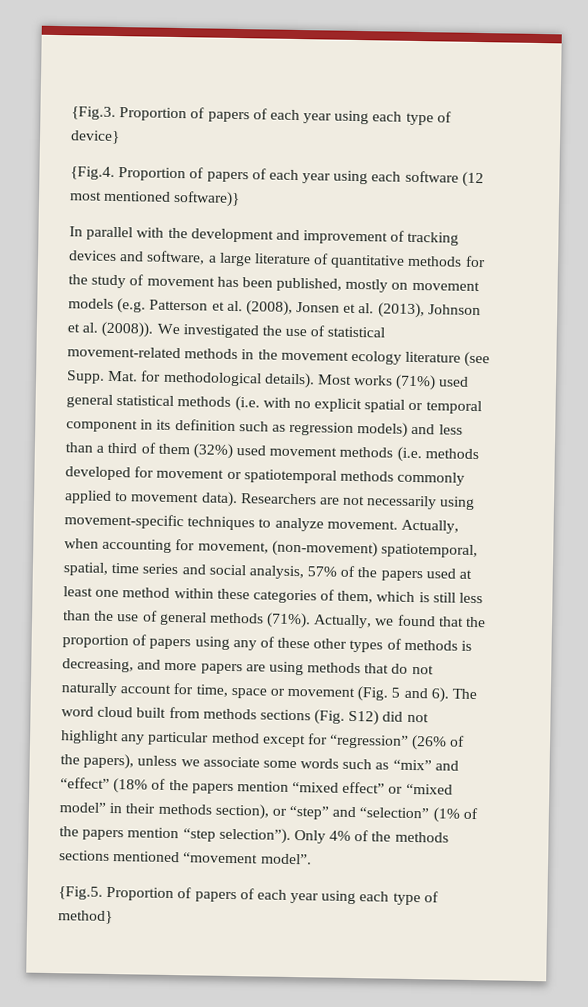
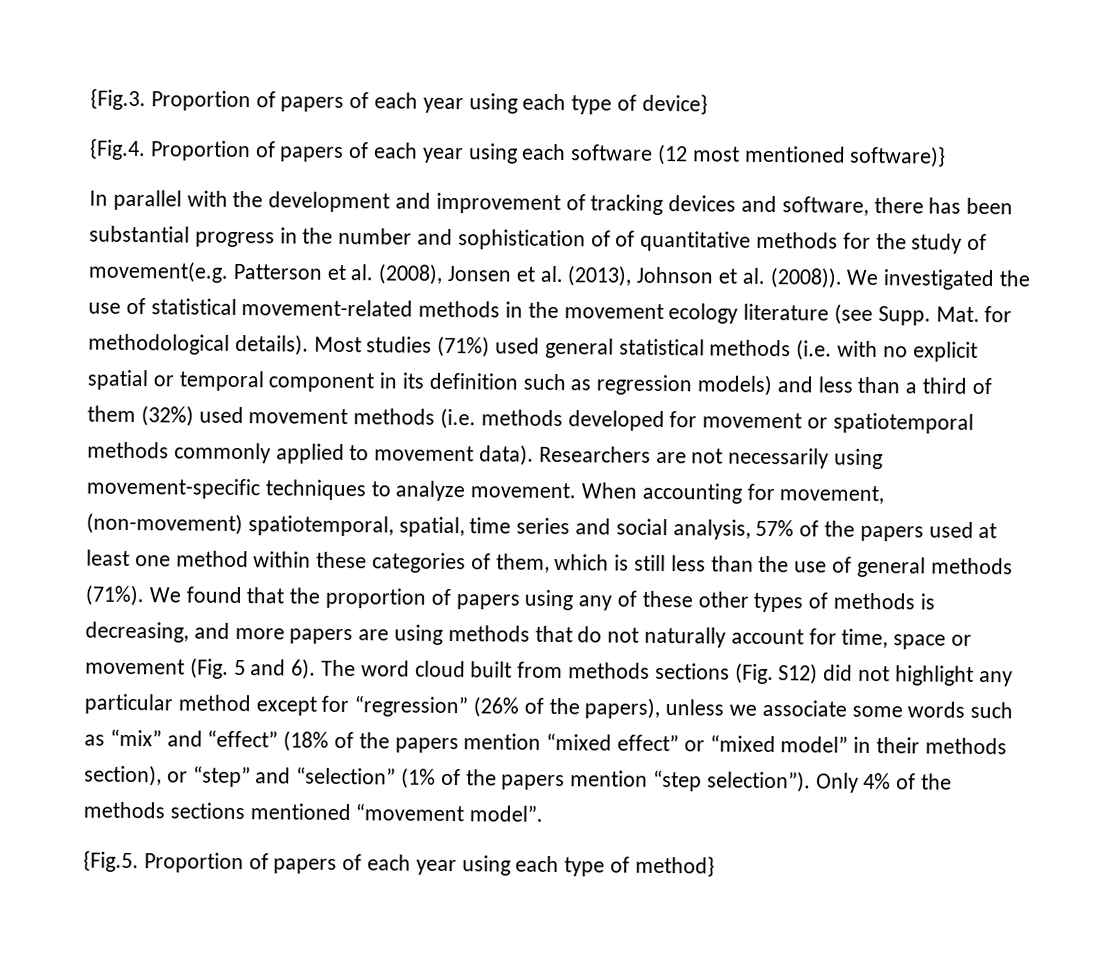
[207,252,311,267] a large literature -> [873,196,1014,215] [89,225,611,251] there has been substantial progress in the number and sophistication of
[146,276,480,293] [68,298,147,314] movement has been published, mostly on movement models (e.g. -> [88,260,229,283] movement(e.g.
[353,374,394,386] works -> [366,336,433,353] studies
[400,519,459,534] [64,538,99,549] Actually, when -> [581,482,638,499] When
[313,614,395,629] Actually, we -> [148,587,181,603] We

